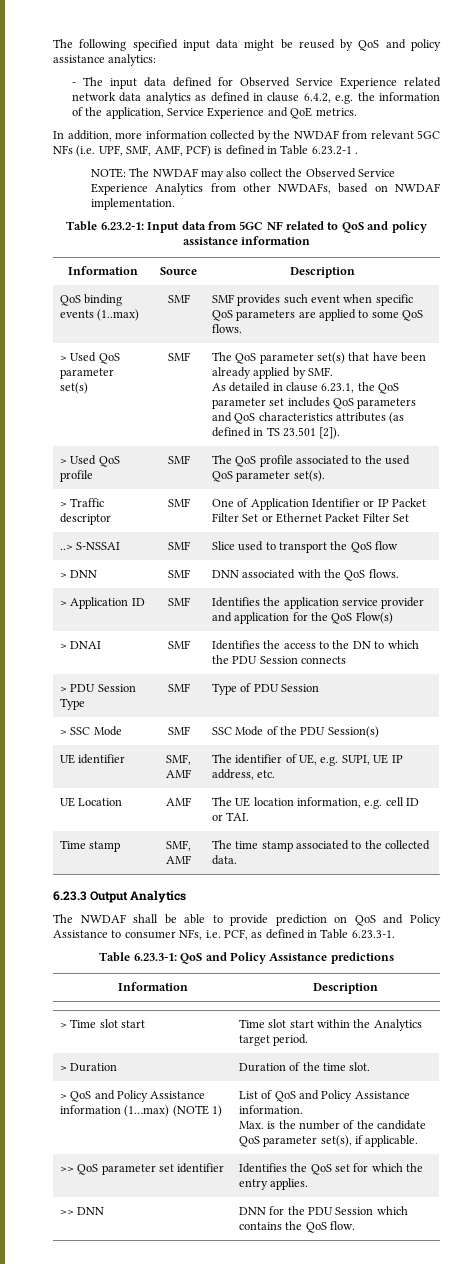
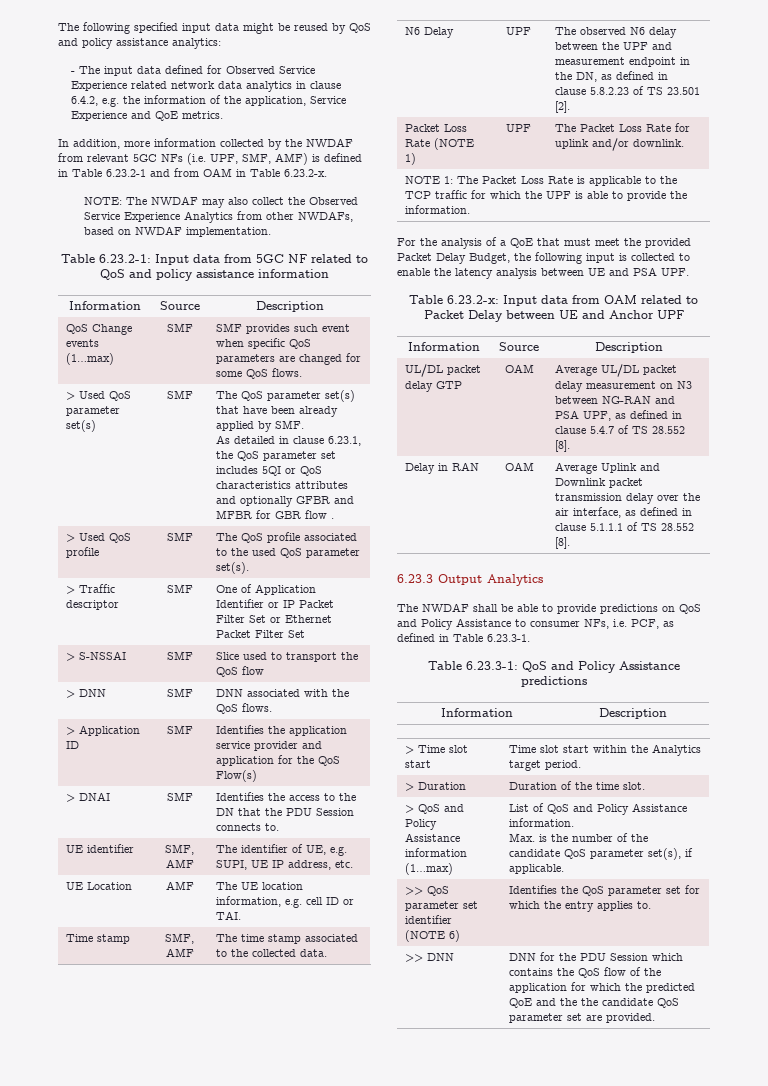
[195,92,250,102] as defined -> (293, 86) none
[154,145,211,157] AMF, PCF) -> [275,153,308,165] AMF)
[355,152,359,154] . -> [150,168,327,177] and from OAM in Table 6.23.2-x.
[84,294,123,306] [59,309,140,321] binding events (1..max) -> [91,324,132,335] [65,339,99,347] [65,353,114,365] Change events (1…max)
[319,309,369,321] applied to -> [298,353,361,365] changed for
[333,398,417,409] [211,412,405,424] [211,427,341,439] QoS parameters and QoS characteristics attributes (as defined in TS 23.501 [2]). -> [261,466,322,476] [215,481,348,489] [215,496,354,507] [215,510,334,519] 5QI or QoS characteristics attributes and optionally GFBR and MFBR for GBR flow .
[59,545,73,550] ..> -> [65,653,75,661] >
[374,640,419,649] to which -> [237,808,261,816] that
[59,684,136,692] [59,698,85,710] [167,683,190,692] [211,683,320,695] [59,726,122,736] [167,726,190,735] [211,726,379,738] // > PDU Session Type | SMF | Type of PDU Session // > SSC Mode | SMF | SSC Mode of the PDU Session(s) -> [264,823,279,831] to.
(237, 860) none -> [404,27,454,38] [506,27,531,35] [554,27,677,38] [554,42,672,50] [554,57,690,67] [554,71,668,82] [554,86,700,95] [554,101,570,113] [404,124,467,132] [404,138,474,150] [404,153,416,165] [506,124,531,132] [554,123,690,132] [554,138,684,151] [404,176,677,186] [404,190,687,201] [404,205,470,214] [397,237,691,249] [397,252,690,264] [397,267,689,279] [409,295,698,306] [423,310,684,322] [408,342,480,351] [499,342,539,351] [594,342,663,353] [404,364,481,377] [404,381,462,392] [504,364,534,373] [554,364,677,377] [554,381,692,392] [554,395,675,404] [554,410,682,421] [554,425,685,434] [554,440,570,452] [404,462,479,474] [504,462,534,471] [554,462,660,474] [554,478,643,488] [554,493,700,504] [554,507,692,518] [554,522,694,531] [554,537,570,549] // N6 Delay | UPF | The observed N6 delay between the UPF and measurement endpoint in the DN, as defined in clause 5.8.2.23 of TS 23.501 [2]. // Packet Loss Rate (NOTE 1) | UPF | The Packet Loss Rate for uplink and/or downlink. // NOTE 1: The Packet Loss Rate is applicable to the TCP traffic for which the UPF is able to provide the information. // For the analysis of a QoE that must meet the provided Packet Delay Budget, the following input is collected to enable the latency analysis between UE and PSA UPF. // Table 6.23.2-x: Input data from OAM related to Packet Delay between UE and Anchor UPF // Information | Source | Description // UL/DL packet delay GTP | OAM | Average UL/DL packet delay measurement on N3 between NG-RAN and PSA UPF, as defined in clause 5.4.7 of TS 28.552 [8]. // Delay in RAN | OAM | Average Uplink and Downlink packet transmission delay over the air interface, as defined in clause 5.1.1.1 of TS 28.552 [8].
[275,914,327,926] prediction -> [600,604,658,614] predictions
[172,1105,223,1117] (NOTE 1) -> (453, 869) none
(225, 1168) none -> [404,930,460,942] (NOTE 6)
(332, 1169) none -> [607,886,662,896] parameter
[270,1178,309,1190] applies. -> [596,901,651,911] applies to.
[330,1221,356,1230] flow. -> [603,967,661,976] [508,982,695,993] [508,998,679,1008] [508,1013,655,1023] flow of the application for which the predicted QoE and the the candidate QoS parameter set are provided.

